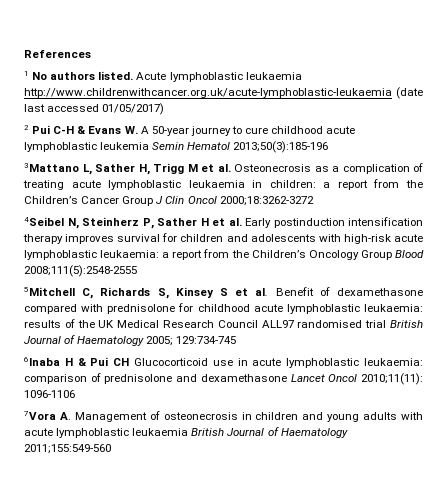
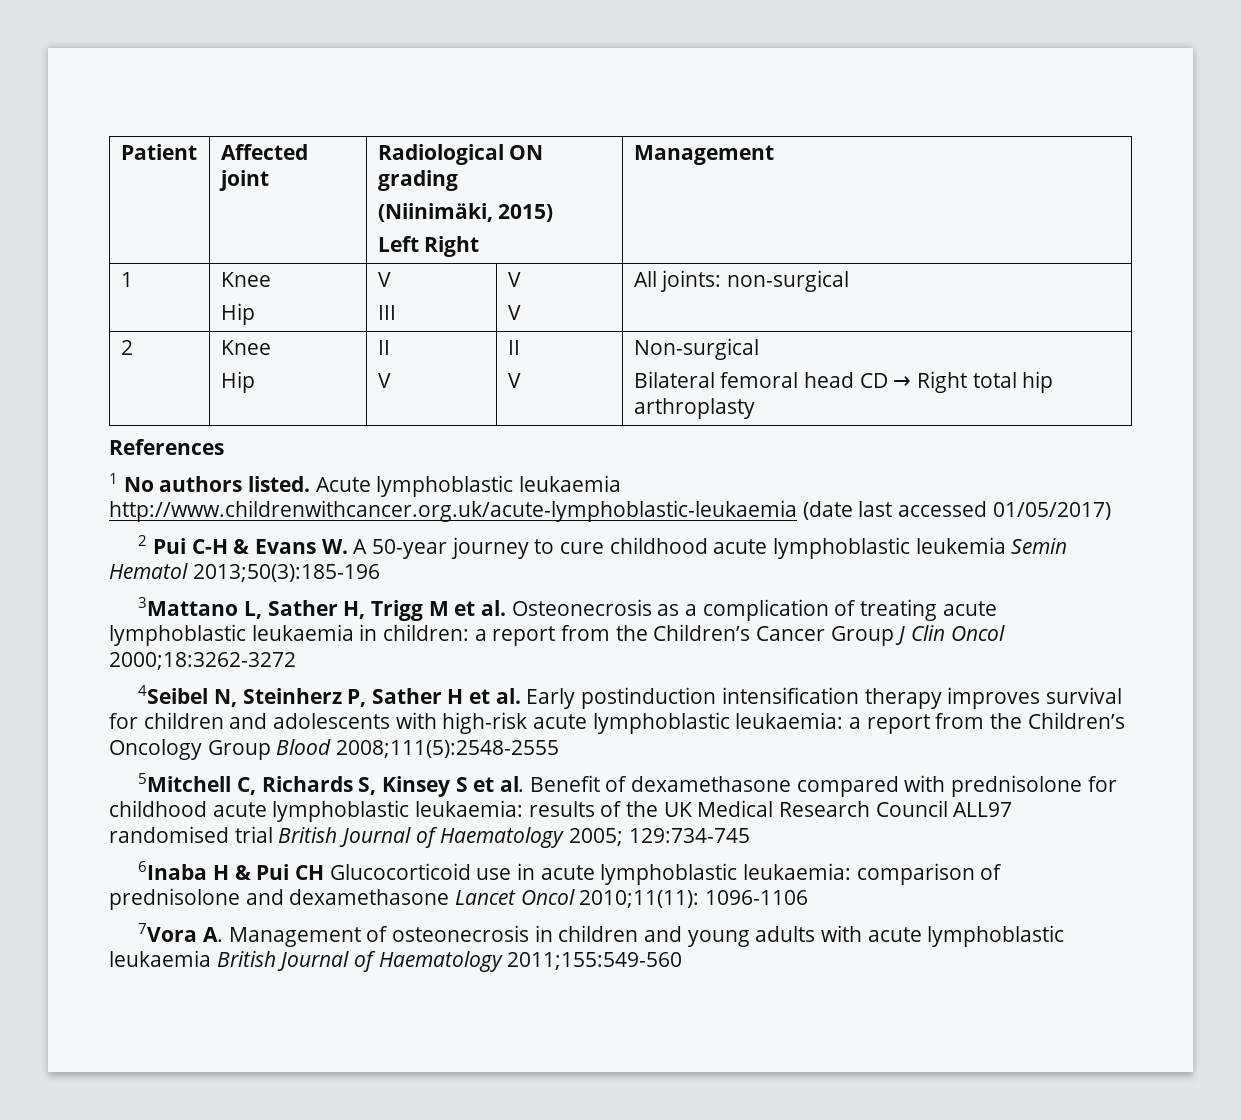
(24, 54) none -> [120,144,197,160] [220,144,308,160] [218,170,269,191] [377,144,544,165] [377,170,458,191] [377,203,554,222] [377,236,480,257] [633,145,774,165] [120,272,133,287] [220,272,271,287] [220,303,255,325] [377,272,391,287] [377,305,396,320] [507,272,521,287] [507,305,521,320] [633,270,850,292] [120,340,133,355] [220,340,271,355] [220,371,255,393] [377,340,390,355] [377,373,391,388] [507,340,520,355] [507,373,521,388] [633,338,759,360] [633,371,1054,393] [633,398,755,419] Patient | Affected joint | Radiological ON grading // (Niinimäki, 2015) // Left Right | Management // 1 | Knee // Hip | V // III | V // V | All joints: non-surgical // 2 | Knee // Hip | II // V | II // V | Non-surgical // Bilateral femoral head CD → Right total hip arthroplasty //

